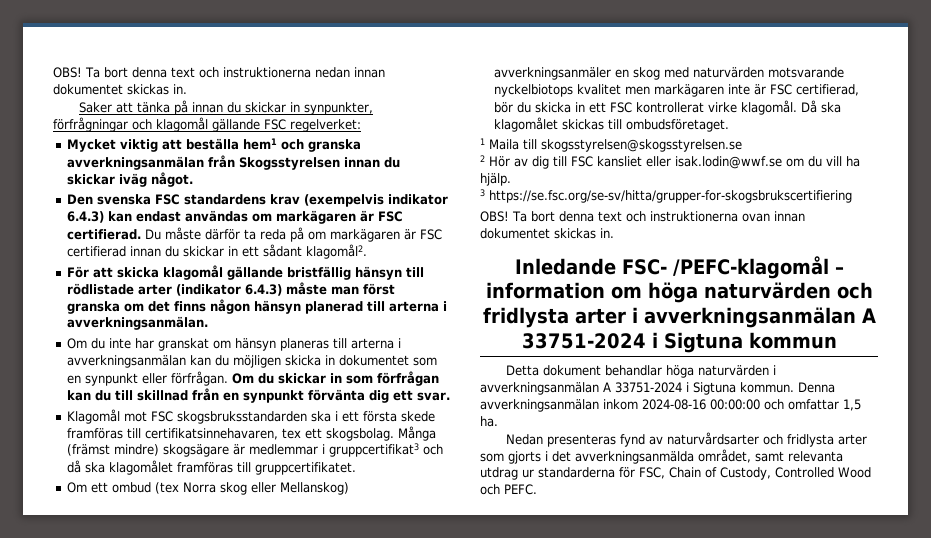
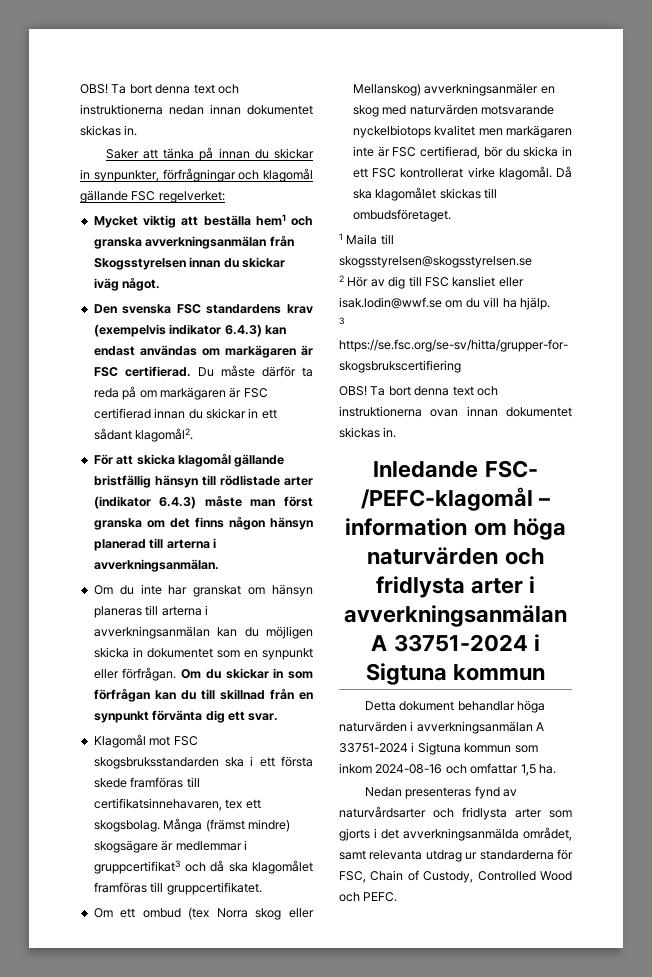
[740,382,835,393] [480,399,599,412] kommun. Denna avverkningsanmälan -> [464,743,538,753] kommun som
[710,399,760,410] 00:00:00 -> (443, 769) none

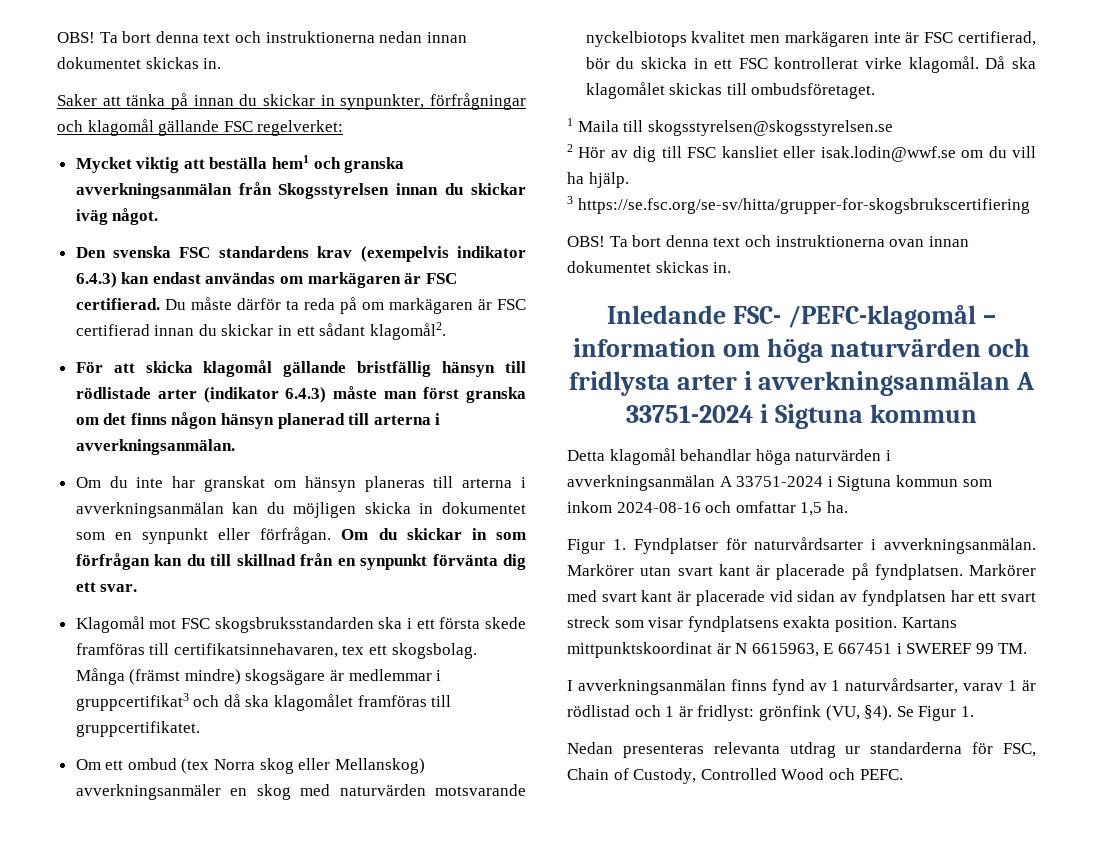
[399,701,455,711] dokument -> [609,448,676,465] klagomål
[364,786,518,799] [339,806,572,820] [339,827,572,841] [339,850,366,860] Nedan presenteras fynd av naturvårdsarter och fridlysta arter som gjorts i det avverkningsanmälda området, samt -> [567,537,1036,554] [567,563,1036,580] [567,590,1036,606] [567,616,957,632] [567,642,1028,658] [567,678,1036,695] [567,705,974,721] [567,742,704,758] Figur 1. Fyndplatser för naturvårdsarter i avverkningsanmälan. Markörer utan svart kant är placerade på fyndplatsen. Markörer med svart kant är placerade vid sidan av fyndplatsen har ett svart streck som visar fyndplatsens exakta position. Kartans mittpunktskoordinat är N 6615963, E 667451 i SWEREF 99 TM. // I avverkningsanmälan finns fynd av 1 naturvårdsarter, varav 1 är rödlistad och 1 är fridlyst: grönfink (VU, §4). Se Figur 1. // Nedan presenteras

